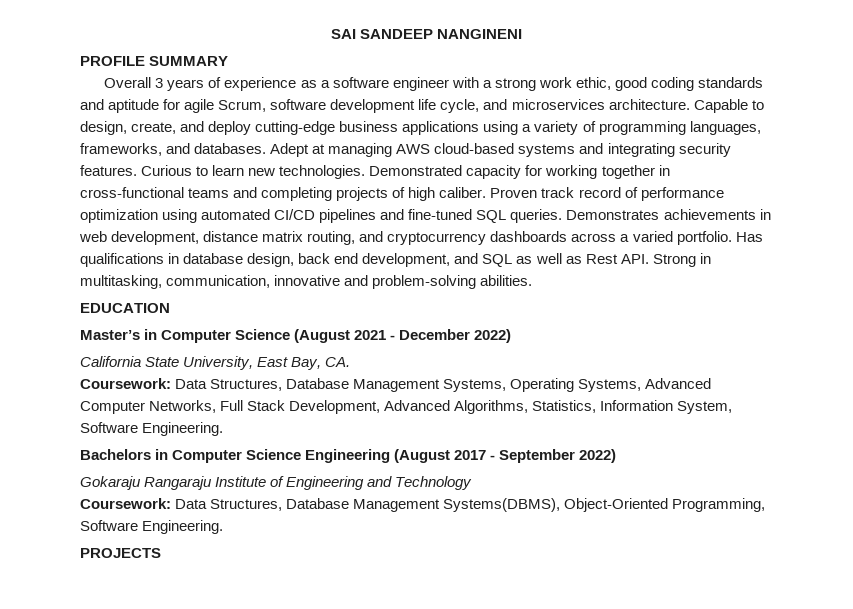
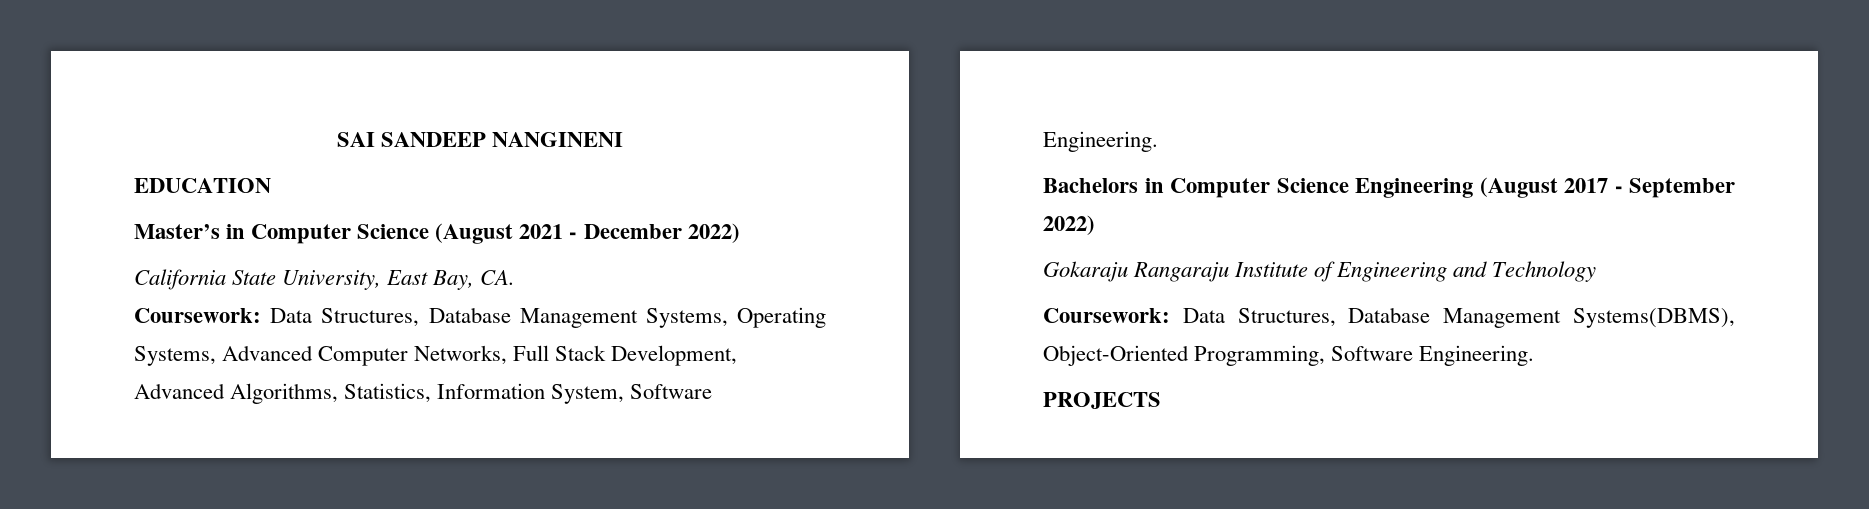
[80,56,229,66] [104,77,764,91] [80,99,764,113] [80,121,761,135] [80,143,731,157] [80,165,670,179] [80,187,724,201] [80,209,771,223] [79,231,763,245] [80,253,711,267] [80,275,533,289] // PROFILE SUMMARY // Overall 3 years of experience as a software engineer with a strong work ethic, good coding standards and aptitude for agile Scrum, software development life cycle, and microservices architecture. Capable to design, create, and deploy cutting-edge business applications using a variety of programming languages, frameworks, and databases. Adept at managing AWS cloud-based systems and integrating security features. Curious to learn new technologies. Demonstrated capacity for working together in cross-functional teams and completing projects of high caliber. Proven track record of performance optimization using automated CI/CD pipelines and fine-tuned SQL queries. Demonstrates achievements in web development, distance matrix routing, and cryptocurrency dashboards across a varied portfolio. Has qualifications in database design, back end development, and SQL as well as Rest API. Strong in multitasking, communication, innovative and problem-solving abilities. -> (624, 139) none

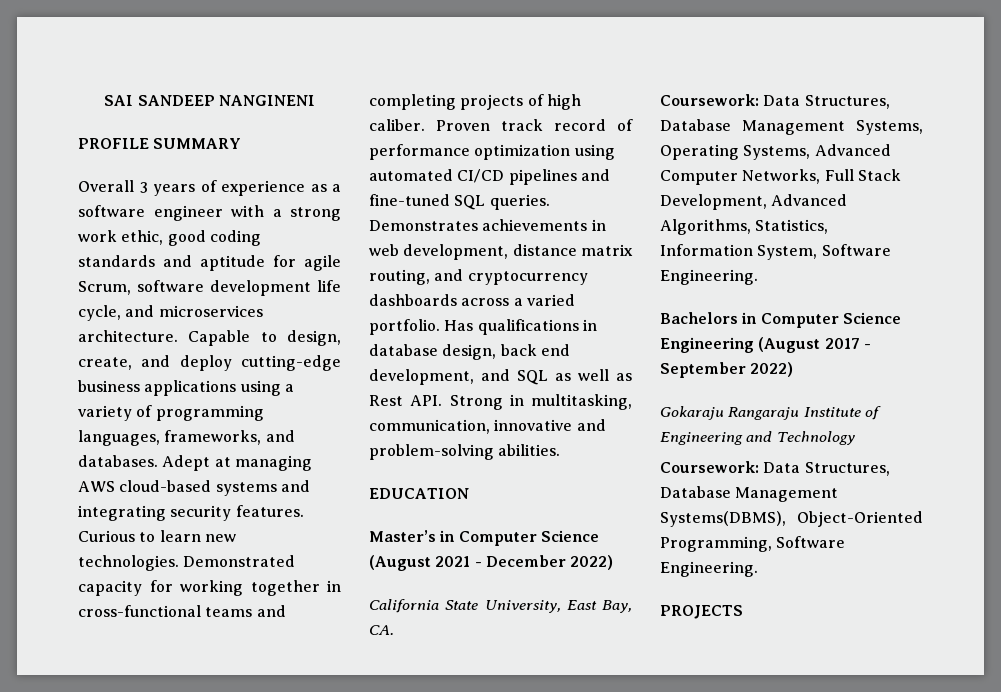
(624, 139) none -> [78,138,242,149] [78,180,341,196] [78,205,341,221] [78,230,261,246] [78,255,341,271] [78,280,341,296] [78,305,263,321] [78,330,341,346] [78,355,341,371] [78,380,294,396] [78,405,264,421] [78,430,295,446] [78,455,312,471] [78,480,310,496] [78,505,304,521] [78,530,236,542] [78,555,296,571] [78,580,341,596] [78,605,286,617] [369,94,581,110] [369,119,633,131] [369,144,615,160] [369,169,610,185] [369,194,550,210] [369,219,606,231] [369,244,633,260] [369,269,588,285] [369,294,575,306] [369,319,597,335] [369,344,570,360] [369,369,632,385] [369,394,632,410] [369,419,606,434] [369,444,561,460] // PROFILE SUMMARY // Overall 3 years of experience as a software engineer with a strong work ethic, good coding standards and aptitude for agile Scrum, software development life cycle, and microservices architecture. Capable to design, create, and deploy cutting-edge business applications using a variety of programming languages, frameworks, and databases. Adept at managing AWS cloud-based systems and integrating security features. Curious to learn new technologies. Demonstrated capacity for working together in cross-functional teams and completing projects of high caliber. Proven track record of performance optimization using automated CI/CD pipelines and fine-tuned SQL queries. Demonstrates achievements in web development, distance matrix routing, and cryptocurrency dashboards across a varied portfolio. Has qualifications in database design, back end development, and SQL as well as Rest API. Strong in multitasking, communication, innovative and problem-solving abilities.

